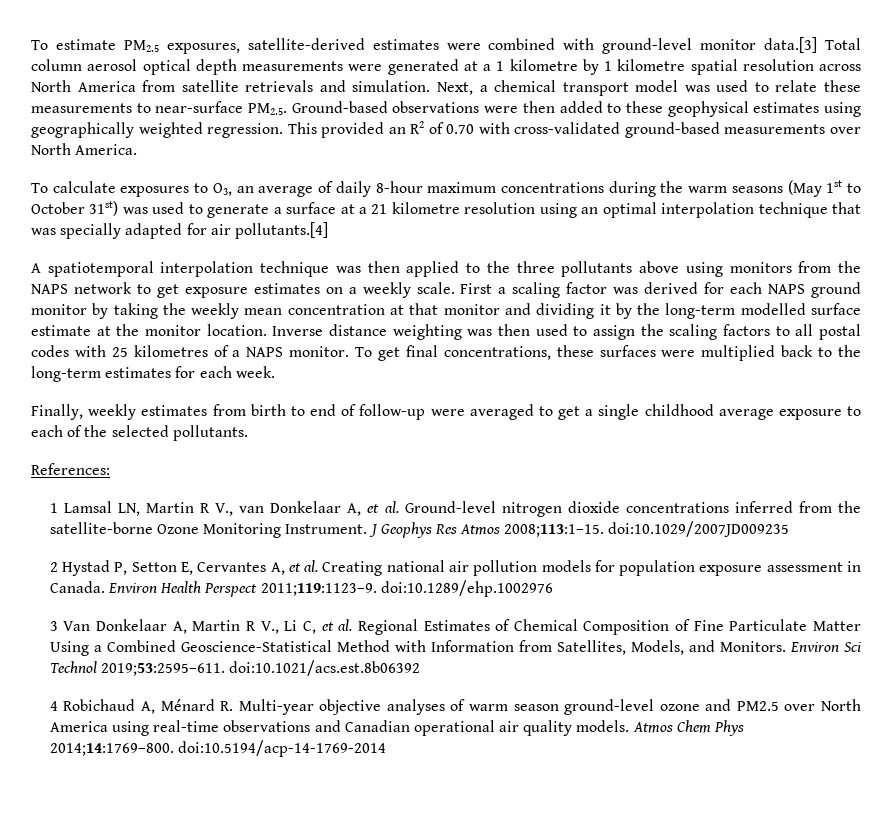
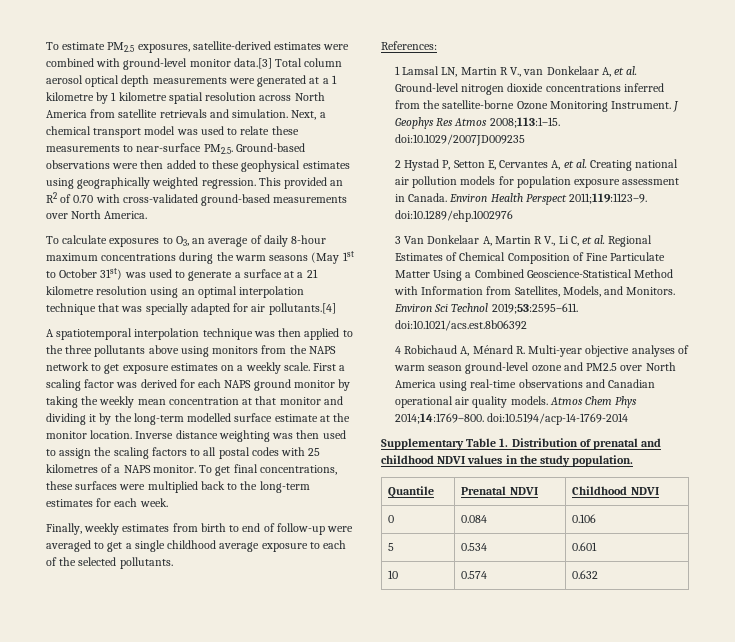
(387, 748) none -> [381,438,662,450] [381,455,634,467] [388,486,435,498] [461,486,538,495] [572,486,659,495] [388,515,395,523] [461,515,488,523] [572,514,597,523] [388,543,395,551] [461,543,488,551] [572,542,598,551] [388,570,399,579] [461,571,488,579] [572,570,599,579] // Supplementary Table 1. Distribution of prenatal and childhood NDVI values in the study population. // Quantile | Prenatal NDVI | Childhood NDVI // 0 | 0.084 | 0.106 // 5 | 0.534 | 0.601 // 10 | 0.574 | 0.632

